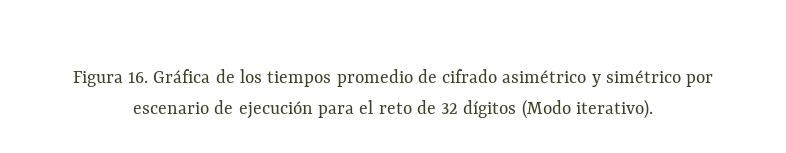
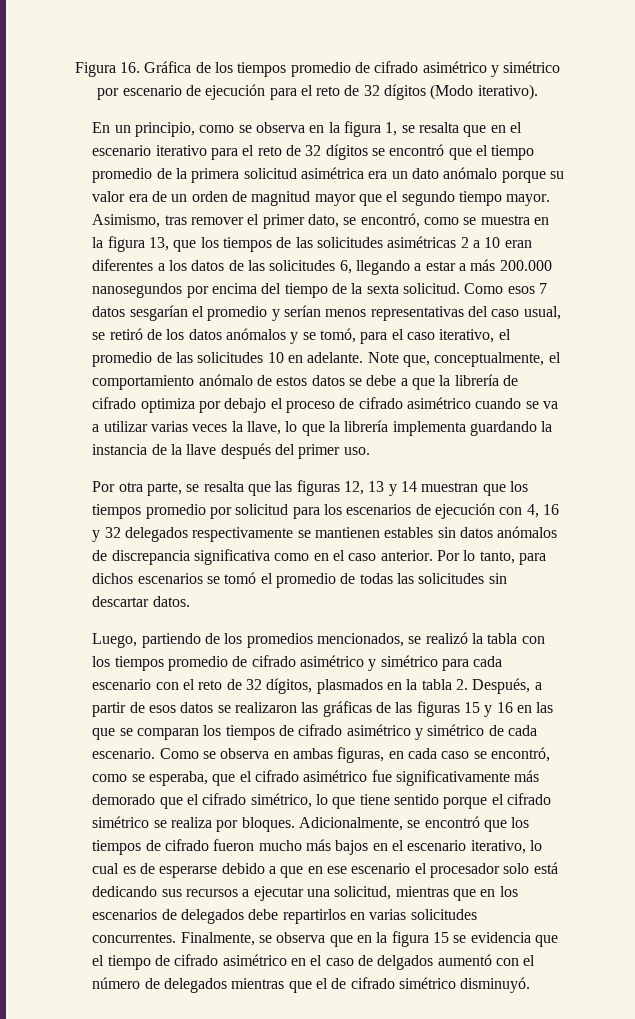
(653, 109) none -> [92,121,522,137] [92,144,535,160] [92,167,564,183] [92,191,551,206] [92,213,549,229] [92,236,532,252] [92,259,552,275] [92,283,547,298] [92,305,561,321] [92,328,511,344] [92,352,561,367] [92,374,518,390] [92,397,558,413] [92,420,553,436] [92,443,370,459] [92,480,528,496] [92,503,559,519] [92,526,558,542] [92,549,546,565] [92,572,507,588] [92,596,190,607] [92,632,545,648] [92,655,503,671] [92,678,542,694] [92,701,554,717] [92,724,537,740] [92,747,550,763] [92,770,540,786] [92,793,551,809] [92,816,530,832] [92,839,542,855] [92,862,558,878] [92,886,518,901] [92,909,477,924] [92,931,558,947] [92,954,536,970] [92,977,531,993] // En un principio, como se observa en la figura 1, se resalta que en el escenario iterativo para el reto de 32 dígitos se encontró que el tiempo promedio de la primera solicitud asimétrica era un dato anómalo porque su valor era de un orden de magnitud mayor que el segundo tiempo mayor. Asimismo, tras remover el primer dato, se encontró, como se muestra en la figura 13, que los tiempos de las solicitudes asimétricas 2 a 10 eran diferentes a los datos de las solicitudes 6, llegando a estar a más 200.000 nanosegundos por encima del tiempo de la sexta solicitud. Como esos 7 datos sesgarían el promedio y serían menos representativas del caso usual, se retiró de los datos anómalos y se tomó, para el caso iterativo, el promedio de las solicitudes 10 en adelante. Note que, conceptualmente, el comportamiento anómalo de estos datos se debe a que la librería de cifrado optimiza por debajo el proceso de cifrado asimétrico cuando se va a utilizar varias veces la llave, lo que la librería implementa guardando la instancia de la llave después del primer uso. // Por otra parte, se resalta que las figuras 12, 13 y 14 muestran que los tiempos promedio por solicitud para los escenarios de ejecución con 4, 16 y 32 delegados respectivamente se mantienen estables sin datos anómalos de discrepancia significativa como en el caso anterior. Por lo tanto, para dichos escenarios se tomó el promedio de todas las solicitudes sin descartar datos. // Luego, partiendo de los promedios mencionados, se realizó la tabla con los tiempos promedio de cifrado asimétrico y simétrico para cada escenario con el reto de 32 dígitos, plasmados en la tabla 2. Después, a partir de esos datos se realizaron las gráficas de las figuras 15 y 16 en las que se comparan los tiempos de cifrado asimétrico y simétrico de cada escenario. Como se observa en ambas figuras, en cada caso se encontró, como se esperaba, que el cifrado asimétrico fue significativamente más demorado que el cifrado simétrico, lo que tiene sentido porque el cifrado simétrico se realiza por bloques. Adicionalmente, se encontró que los tiempos de cifrado fueron mucho más bajos en el escenario iterativo, lo cual es de esperarse debido a que en ese escenario el procesador solo está dedicando sus recursos a ejecutar una solicitud, mientras que en los escenarios de delegados debe repartirlos en varias solicitudes concurrentes. Finalmente, se observa que en la figura 15 se evidencia que el tiempo de cifrado asimétrico en el caso de delgados aumentó con el número de delegados mientras que el de cifrado simétrico disminuyó.

